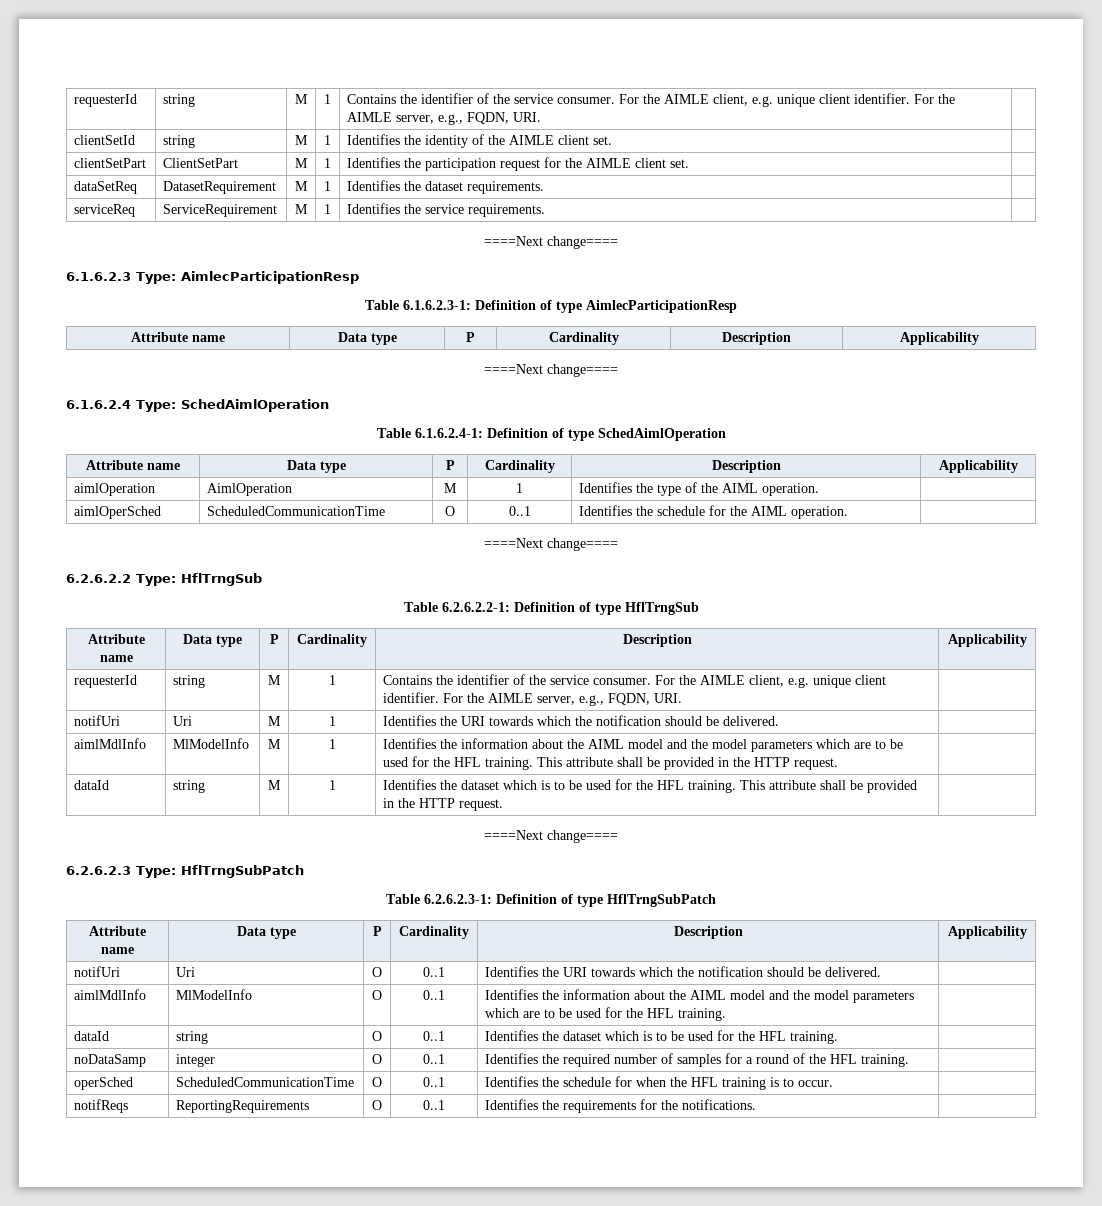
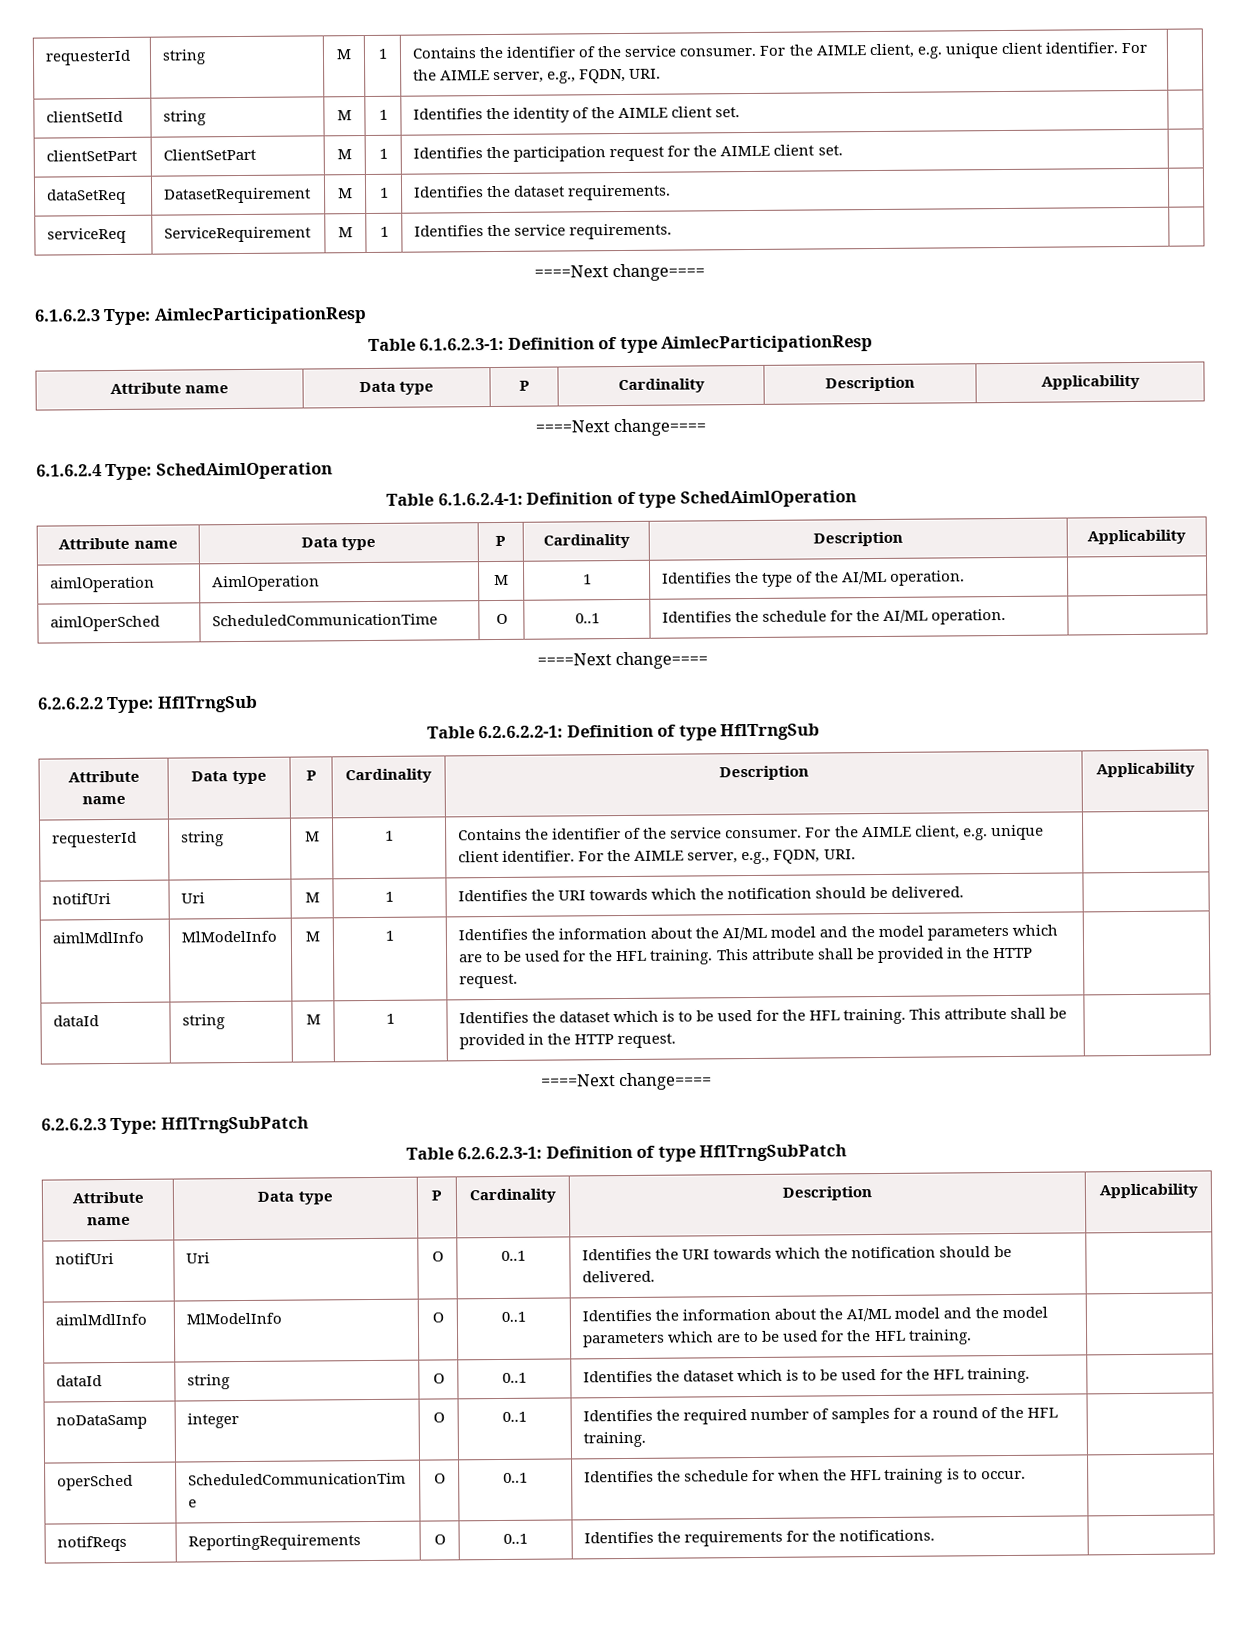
[722,483,759,493] AIML -> [842,570,888,585] AI/ML
[751,506,788,516] AIML -> [883,609,929,623] AI/ML
[588,739,625,749] AIML -> [722,926,768,941] AI/ML
[690,990,727,1000] AIML -> [846,1307,892,1322] AI/ML

